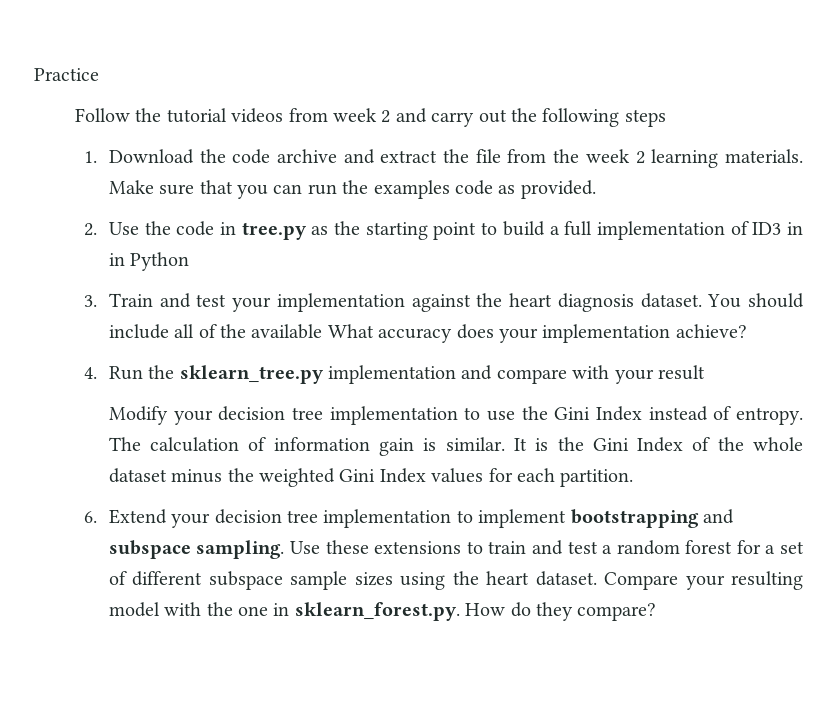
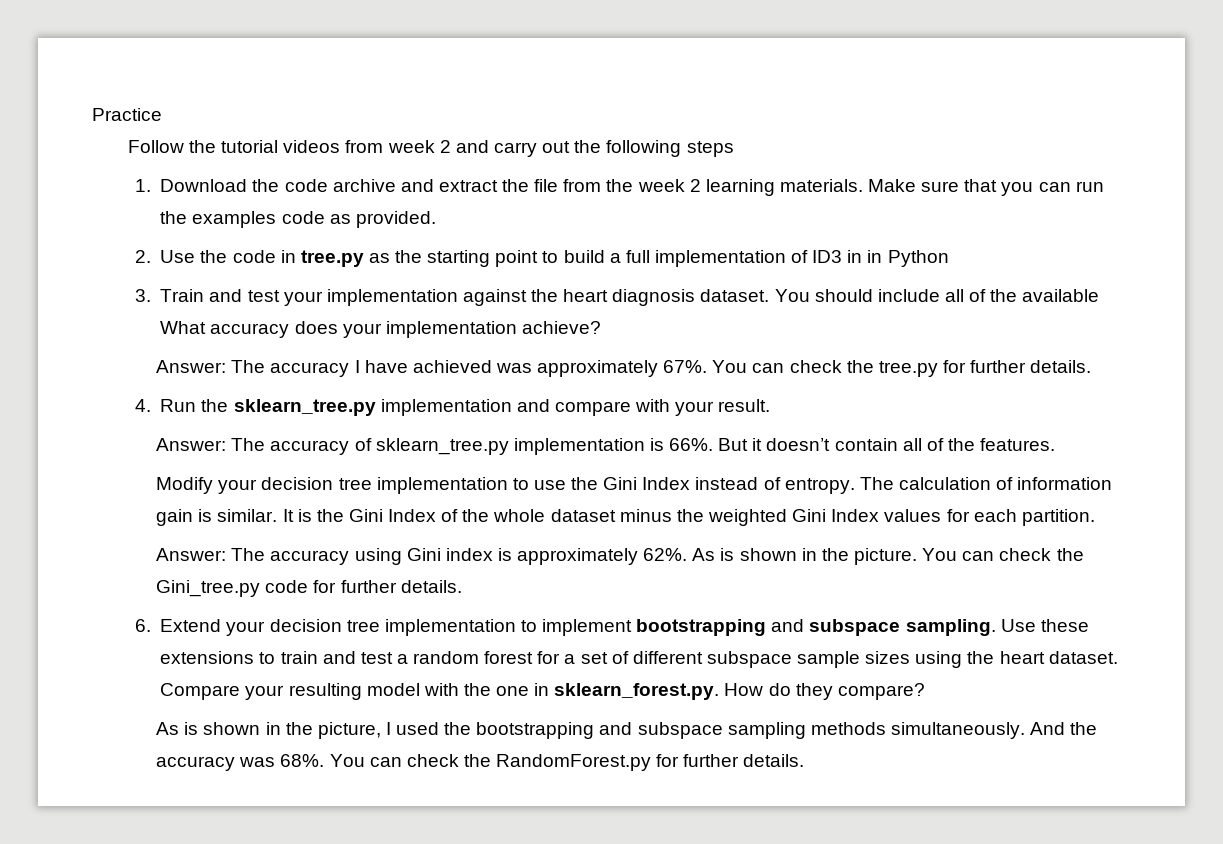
(747, 331) none -> [156,360,1092,377] // Answer: The accuracy I have achieved was approximately 67%. You can check the tree.py for further details.
[658,365,706,380] result -> [718,399,771,412] [156,438,1056,455] result. // Answer: The accuracy of sklearn_tree.py implementation is 66%. But it doesn’t contain all of the features.
(634, 478) none -> [156,548,1084,565] [156,580,462,597] // Answer: The accuracy using Gini index is approximately 62%. As is shown in the picture. You can check the Gini_tree.py code for further details.
(657, 612) none -> [156,722,1098,739] [156,754,805,771] // As is shown in the picture, I used the bootstrapping and subspace sampling methods simultaneously. And the accuracy was 68%. You can check the RandomForest.py for further details.

